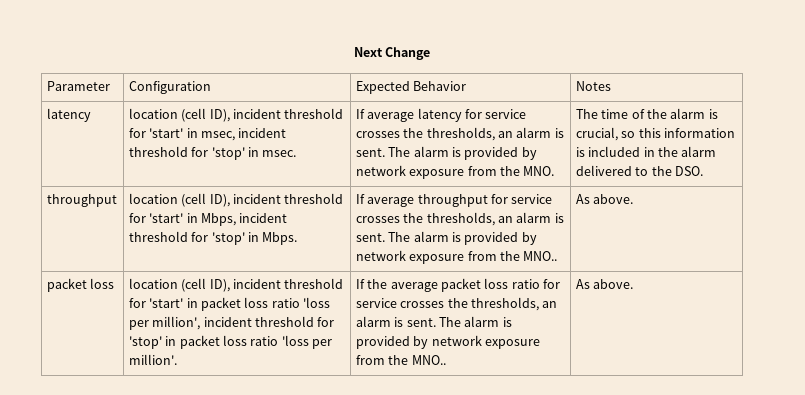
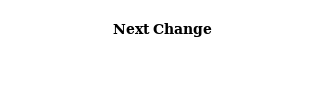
[46,81,110,91] [128,81,211,94] [355,81,467,94] [575,81,611,91] [46,108,91,122] [128,108,344,122] [128,128,287,141] [128,146,297,160] [355,108,527,122] [355,127,564,141] [355,146,537,160] [355,165,555,179] [575,108,718,119] [575,127,735,141] [575,146,717,157] [575,165,703,176] [46,194,117,207] [128,193,344,207] [128,213,288,226] [128,231,298,245] [355,194,553,207] [355,212,564,226] [355,231,537,245] [355,250,558,264] [575,194,634,204] [46,278,115,292] [128,278,344,292] [128,297,331,311] [128,316,335,330] [128,335,333,349] [128,354,177,365] [355,278,561,292] [355,297,558,311] [355,316,512,327] [355,335,540,349] [355,355,446,365] [575,279,634,289] // Parameter | Configuration | Expected Behavior | Notes // latency | location (cell ID), incident threshold for 'start' in msec, incident threshold for 'stop' in msec. | If average latency for service crosses the thresholds, an alarm is sent. The alarm is provided by network exposure from the MNO. | The time of the alarm is crucial, so this information is included in the alarm delivered to the DSO. // throughput | location (cell ID), incident threshold for 'start' in Mbps, incident threshold for 'stop' in Mbps. | If average throughput for service crosses the thresholds, an alarm is sent. The alarm is provided by network exposure from the MNO.. | As above. // packet loss | location (cell ID), incident threshold for 'start' in packet loss ratio 'loss per million', incident threshold for 'stop' in packet loss ratio 'loss per million'. | If the average packet loss ratio for service crosses the thresholds, an alarm is sent. The alarm is provided by network exposure from the MNO.. | As above. -> (212, 30) none

